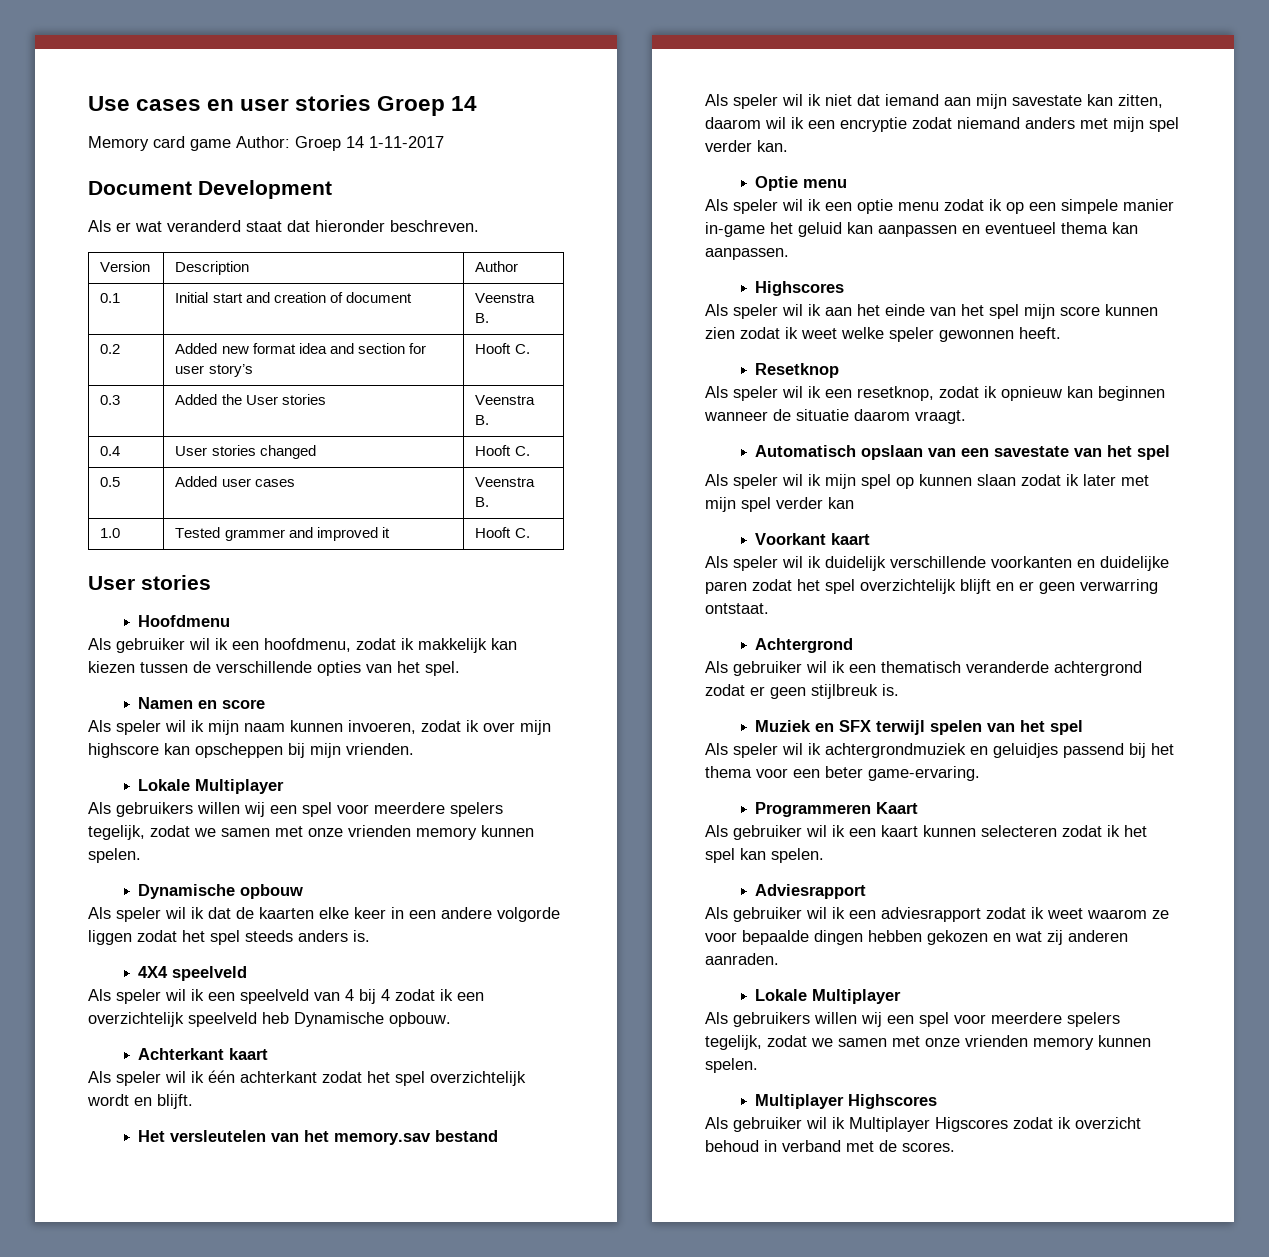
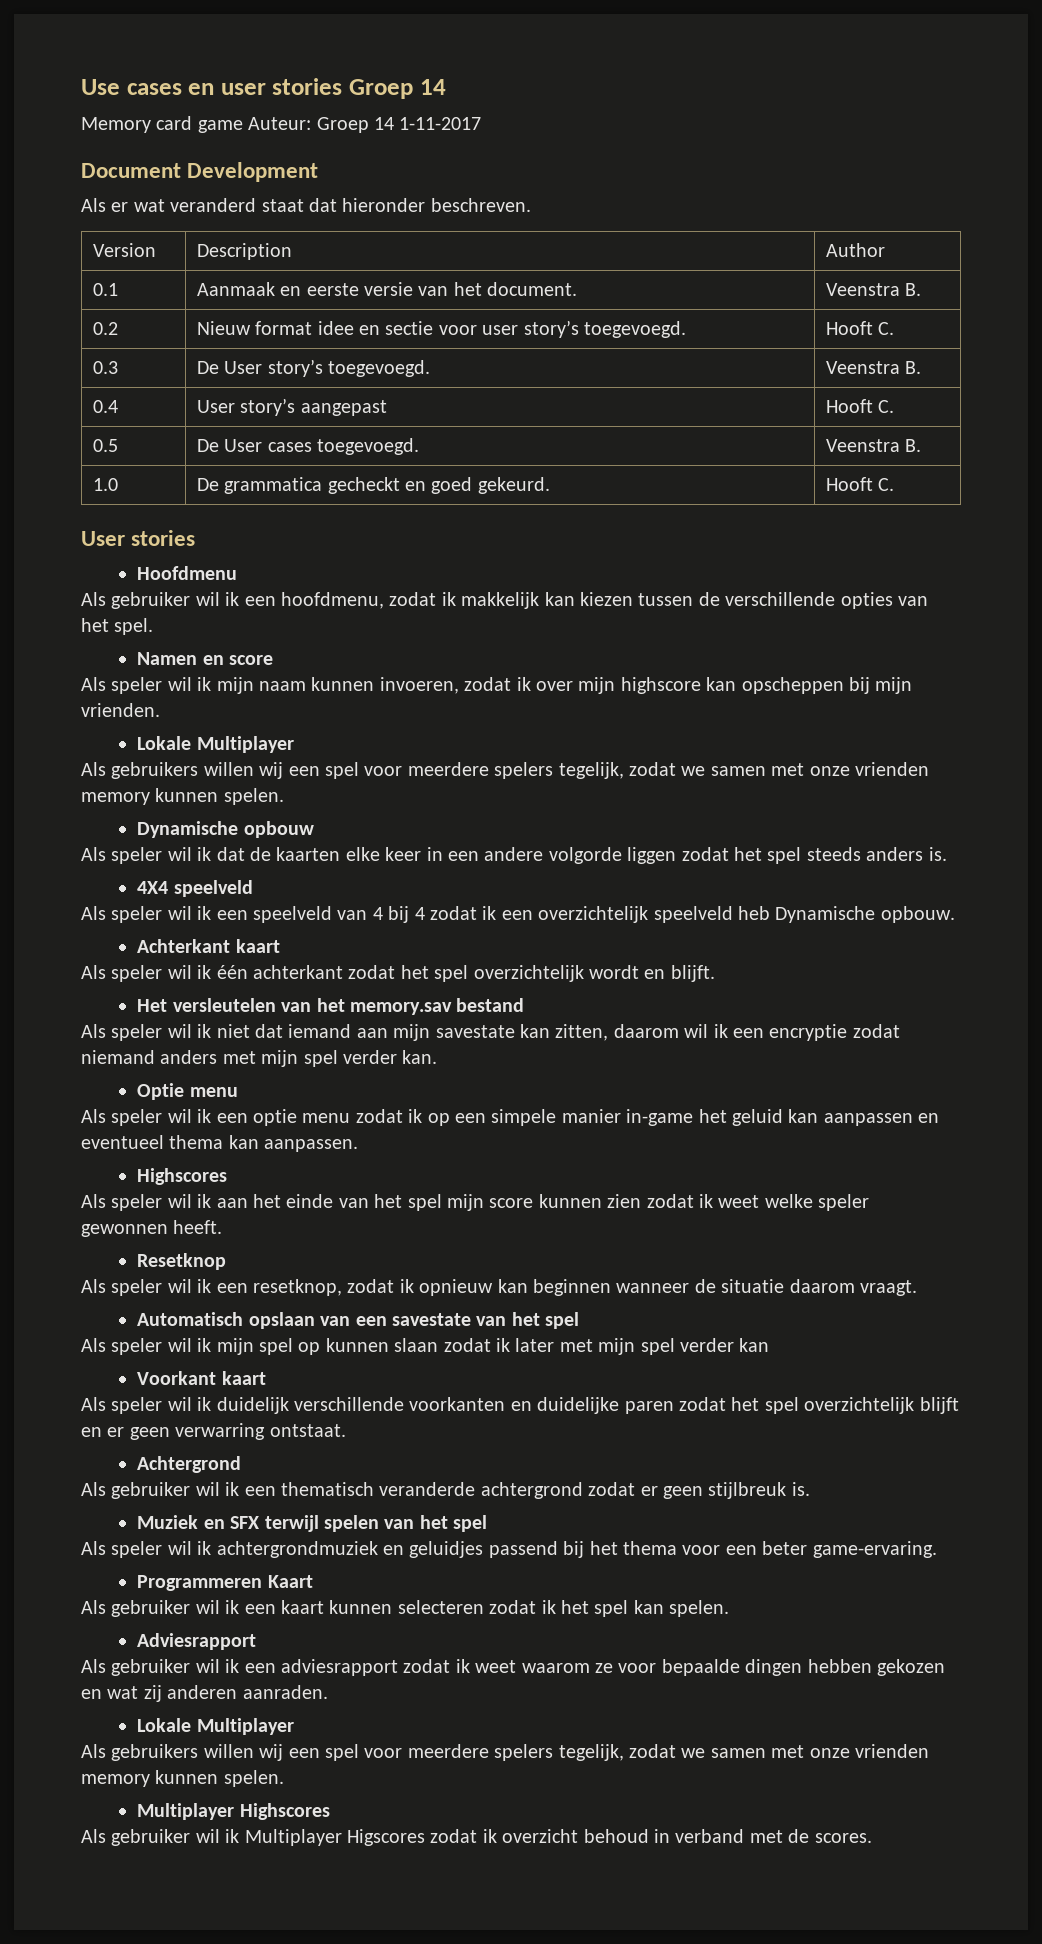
[236,136,290,148] Author: -> [248,117,312,130] Auteur:
[175,292,412,303] [475,293,536,303] [475,313,490,323] [100,344,121,354] [175,343,426,354] Initial start and creation of document | Veenstra B. // 0.2 | Added new format idea and section for -> [196,282,578,296] [825,283,922,296] [92,322,118,335] [196,321,477,335] Aanmaak en eerste versie van het document. | Veenstra B. // 0.2 | Nieuw format idee en sectie voor
(253, 370) none -> [583,321,686,338] toegevoegd.
[175,394,326,405] Added the User stories -> [196,359,430,377] De User story’s toegevoegd.
[211,445,316,459] stories changed -> [240,398,387,416] story’s aangepast
[175,476,295,487] Added user cases -> [196,438,419,455] De User cases toegevoegd.
[175,527,390,541] Tested grammer and improved it -> [196,477,550,494] De grammatica gecheckt en goed gekeurd.

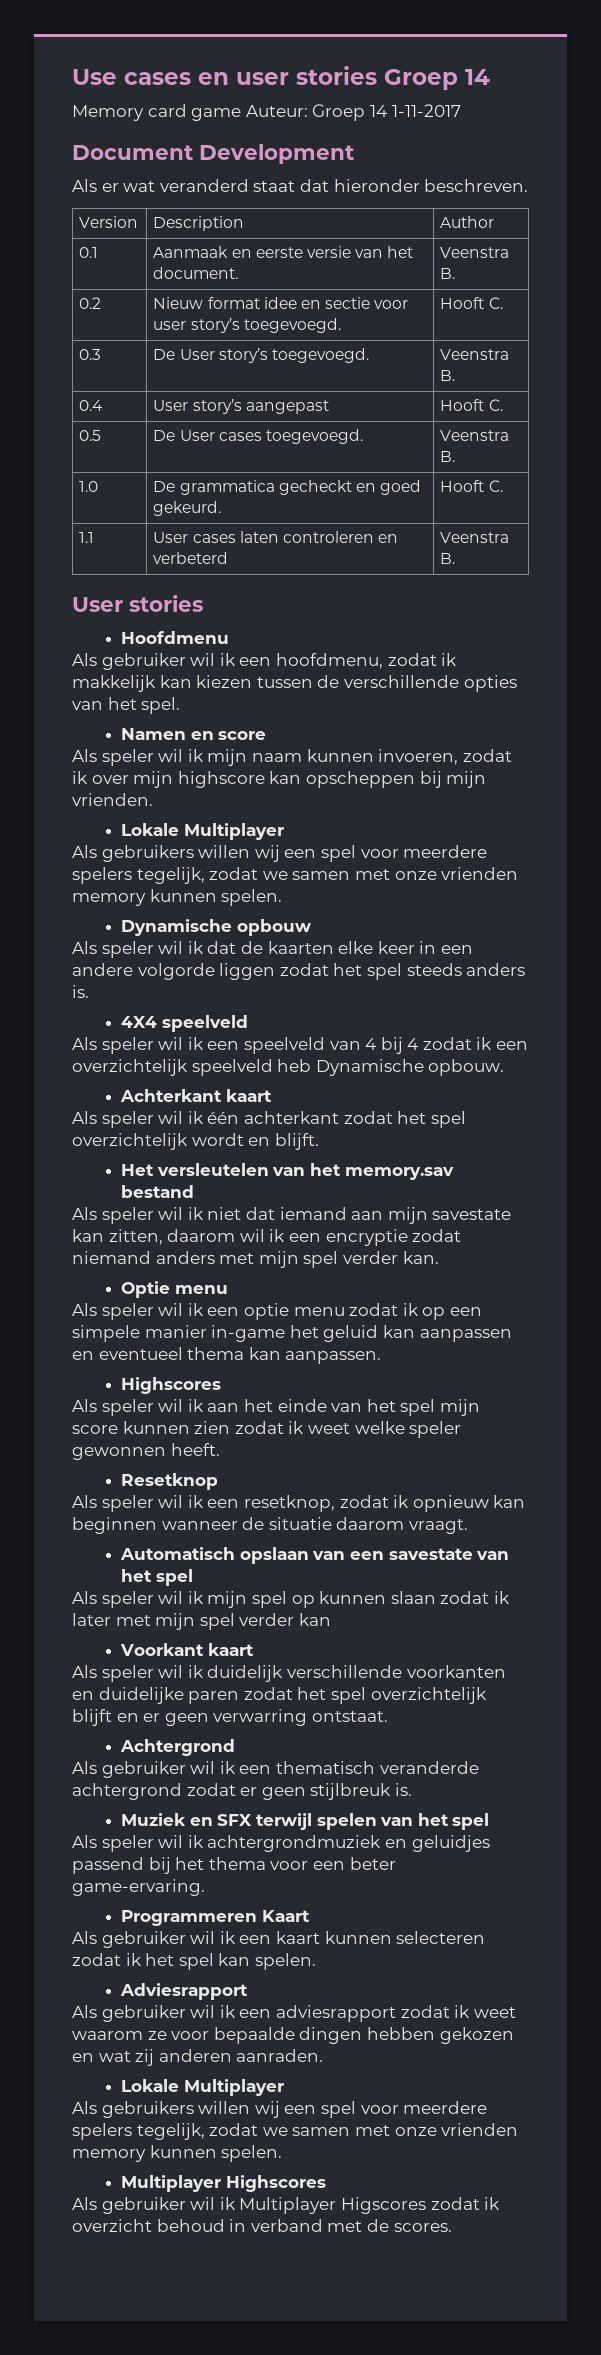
(895, 484) none -> [79,532,95,543] [153,531,399,543] [153,552,229,564] [440,532,510,543] [440,553,456,564] // 1.1 | User cases laten controleren en verbeterd | Veenstra B.

